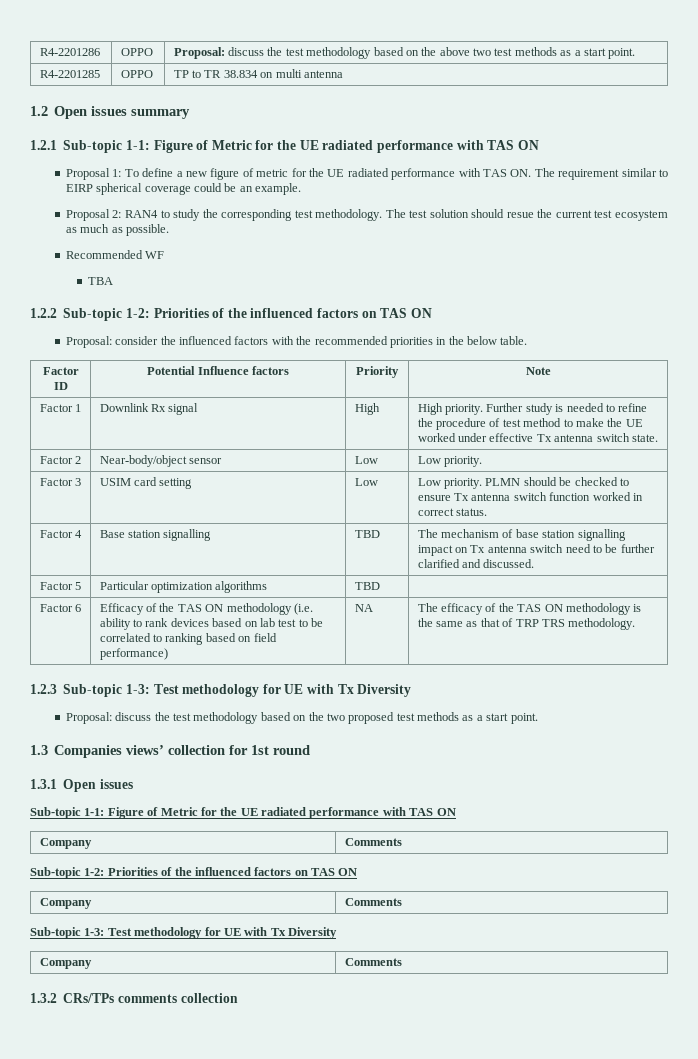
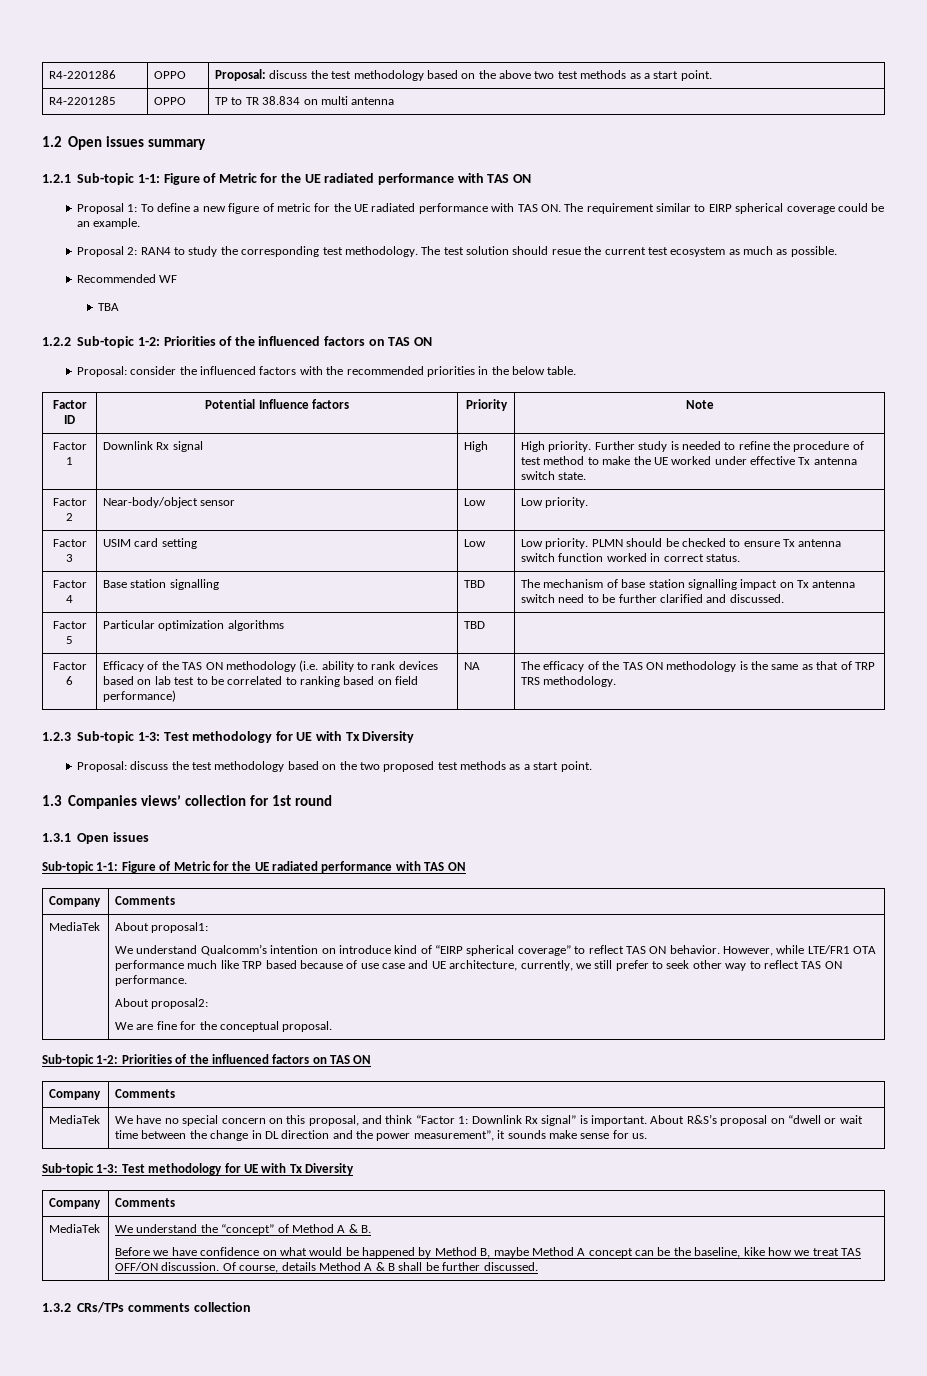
(402, 842) none -> [49,922,101,931] [115,922,209,933] [115,944,877,956] [115,960,842,971] [115,975,188,986] [115,998,209,1009] [115,1021,333,1032] // MediaTek | About proposal1: // We understand Qualcomm’s intention on introduce kind of “EIRP spherical coverage” to reflect TAS ON behavior. However, while LTE/FR1 OTA performance much like TRP based because of use case and UE architecture, currently, we still prefer to seek other way to reflect TAS ON performance. // About proposal2: // We are fine for the conceptual proposal.
(402, 902) none -> [49,1115,101,1124] [115,1114,863,1126] [115,1130,648,1141] // MediaTek | We have no special concern on this proposal, and think “Factor 1: Downlink Rx signal” is important. About R&S’s proposal on “dwell or wait time between the change in DL direction and the power measurement”, it sounds make sense for us.
(402, 962) none -> [49,1224,101,1233] [115,1224,372,1235] [115,1247,862,1258] [115,1262,538,1273] // MediaTek | We understand the “concept” of Method A & B. // Before we have confidence on what would be happened by Method B, maybe Method A concept can be the baseline, kike how we treat TAS OFF/ON discussion. Of course, details Method A & B shall be further discussed.

